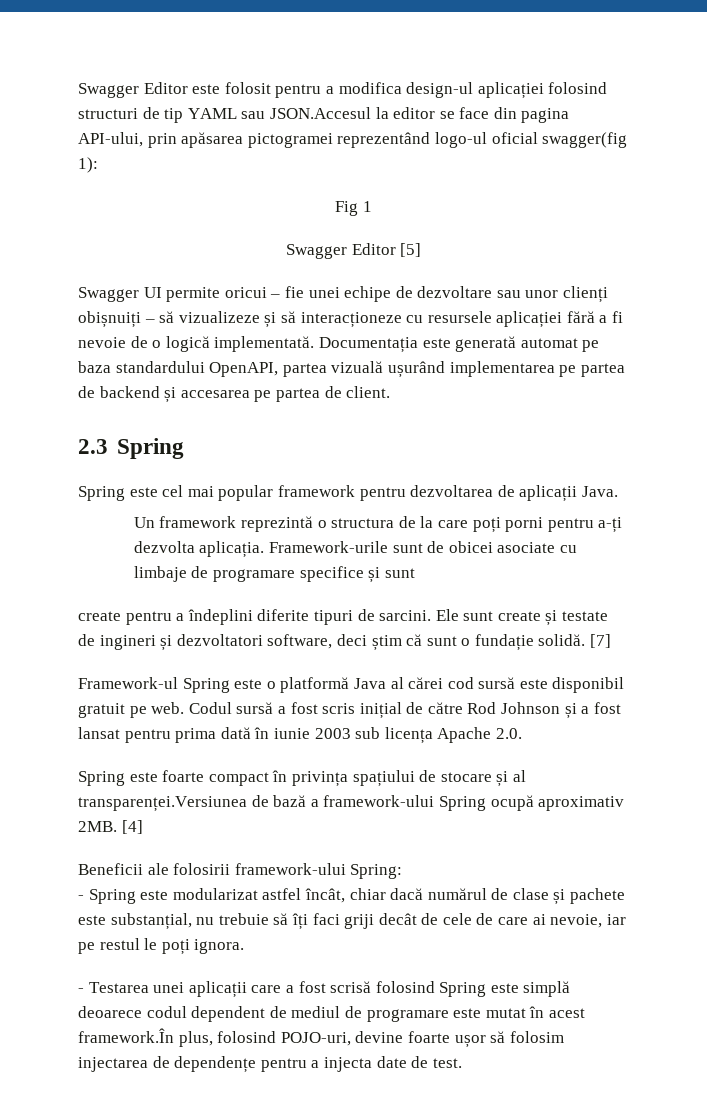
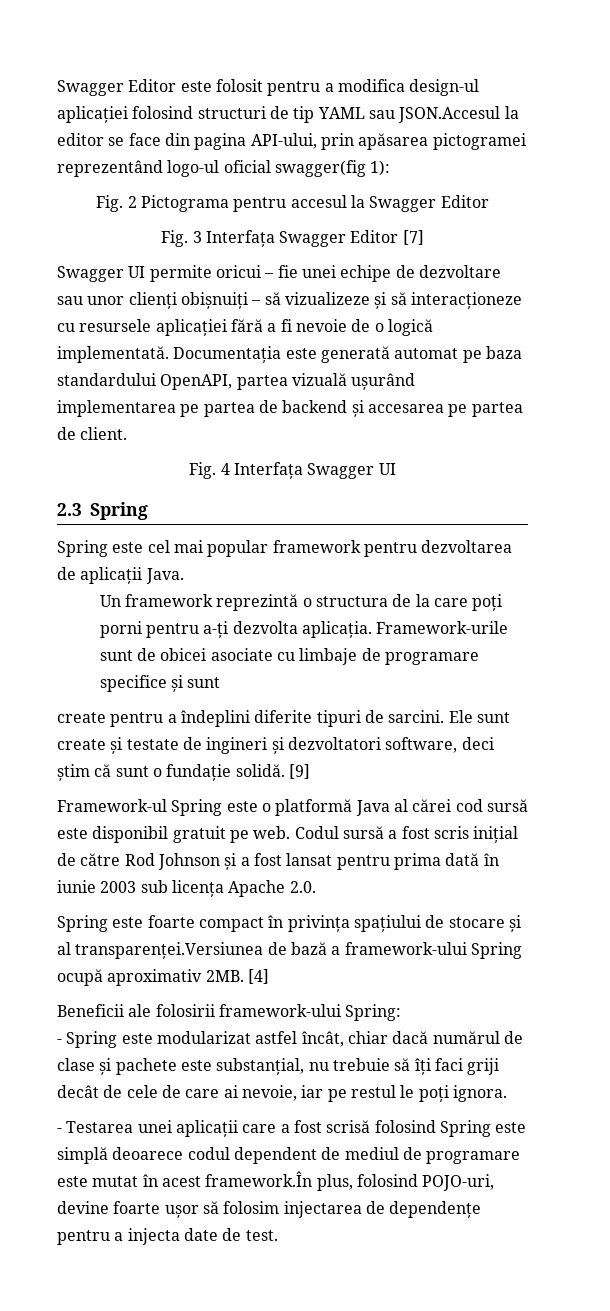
[335,201,372,216] [285,243,422,259] Fig 1 // Swagger Editor [5] -> [96,195,489,212] [161,230,424,247] Fig. 2 Pictograma pentru accesul la Swagger Editor // Fig. 3 Interfața Swagger Editor [7]
(391, 392) none -> [189,462,396,479] // Fig. 4 Interfața Swagger UI
[590,634,612,648] [7] -> [288,764,310,779] [9]

